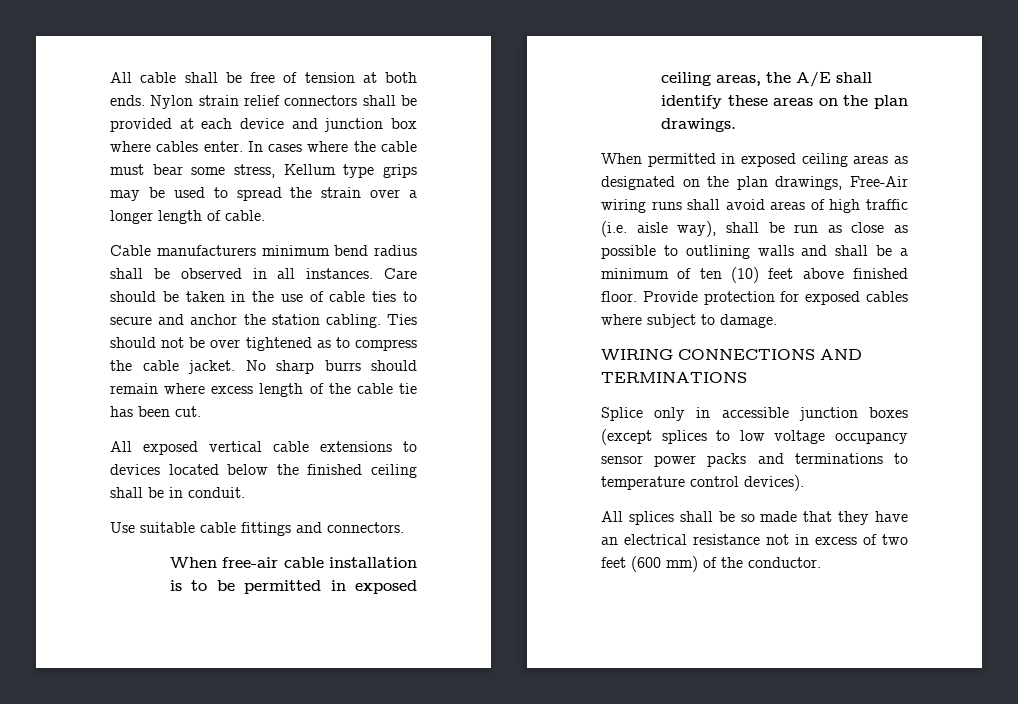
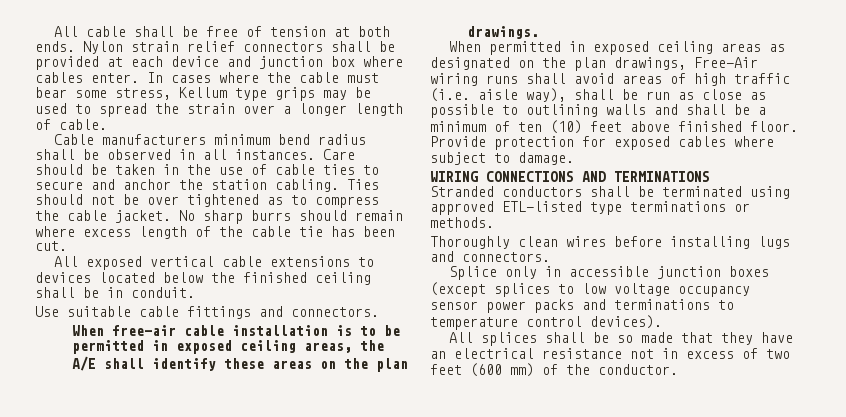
(747, 377) none -> [430,186,790,199] [430,201,750,215] [430,217,494,228] [430,236,790,249] [430,251,550,262] // Stranded conductors shall be terminated using approved ETL-listed type terminations or methods. // Thoroughly clean wires before installing lugs and connectors.

